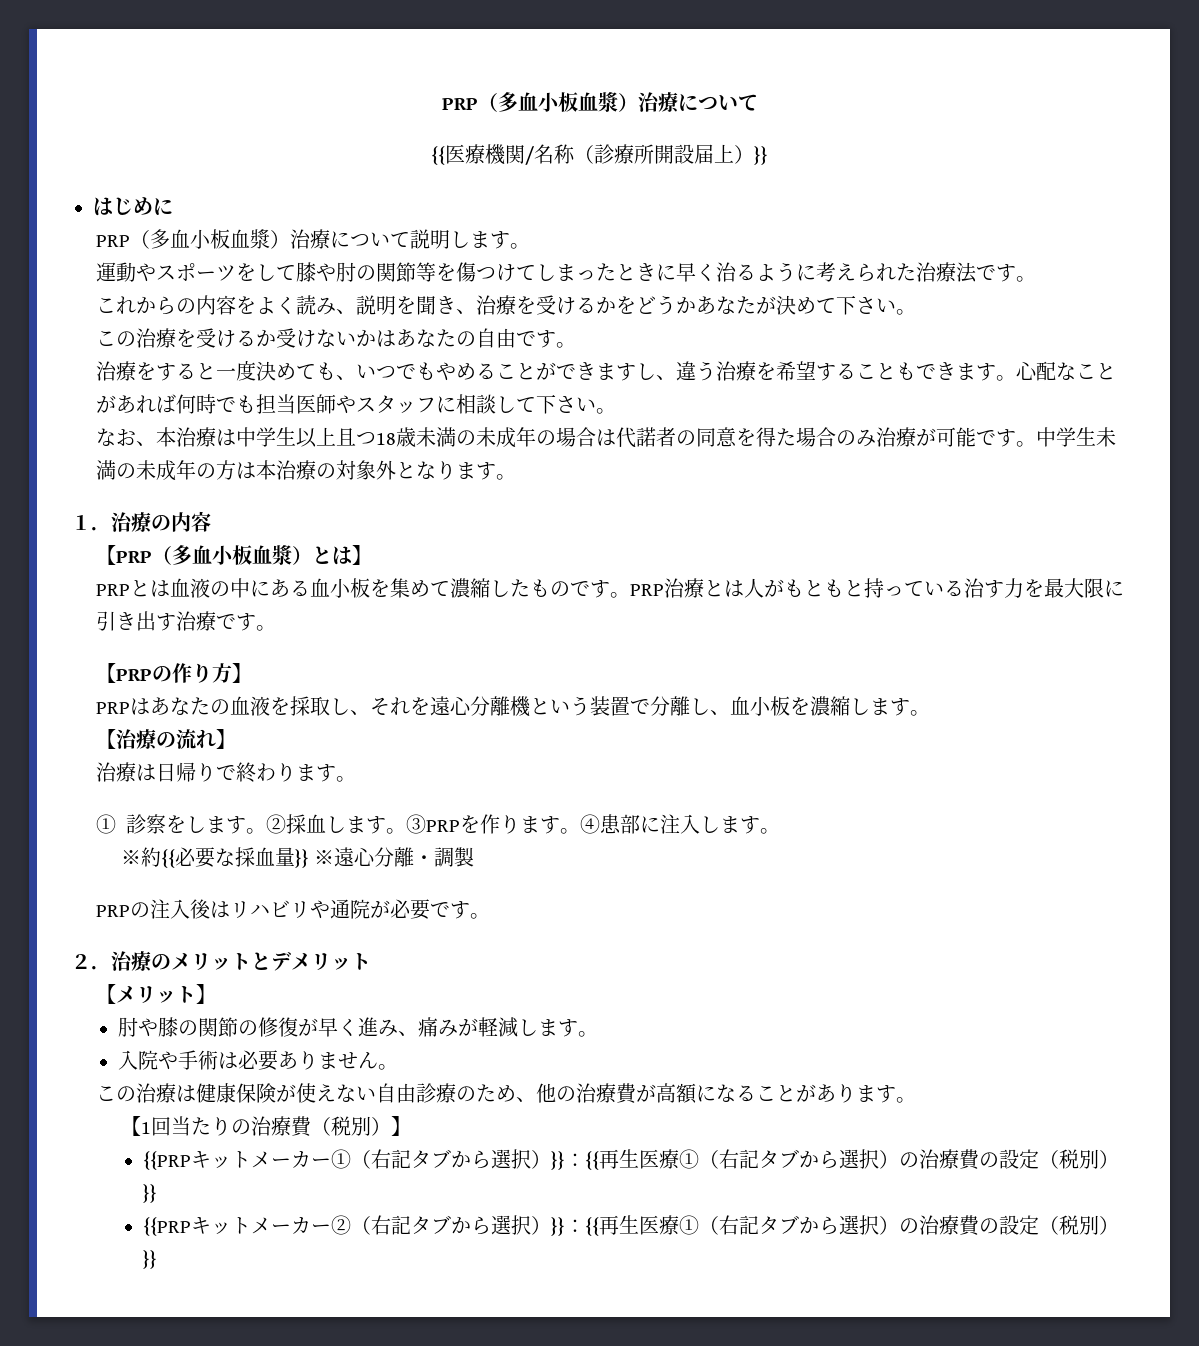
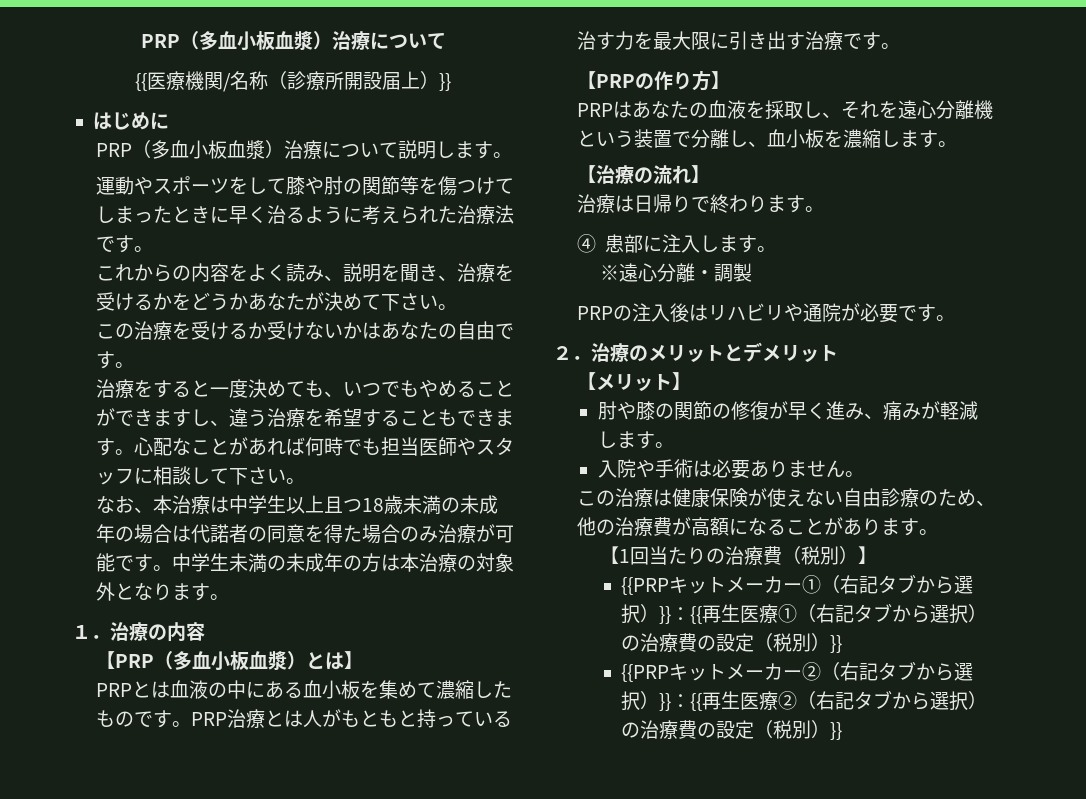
[95,814,580,834] ①診察をします。②採血します。③PRPを作ります。 -> (824, 209) none
[140,847,335,868] 約{{必要な採血量}} ※ -> (620, 272) none
[678,1215,699,1235] ① -> [778,691,798,710] ②

